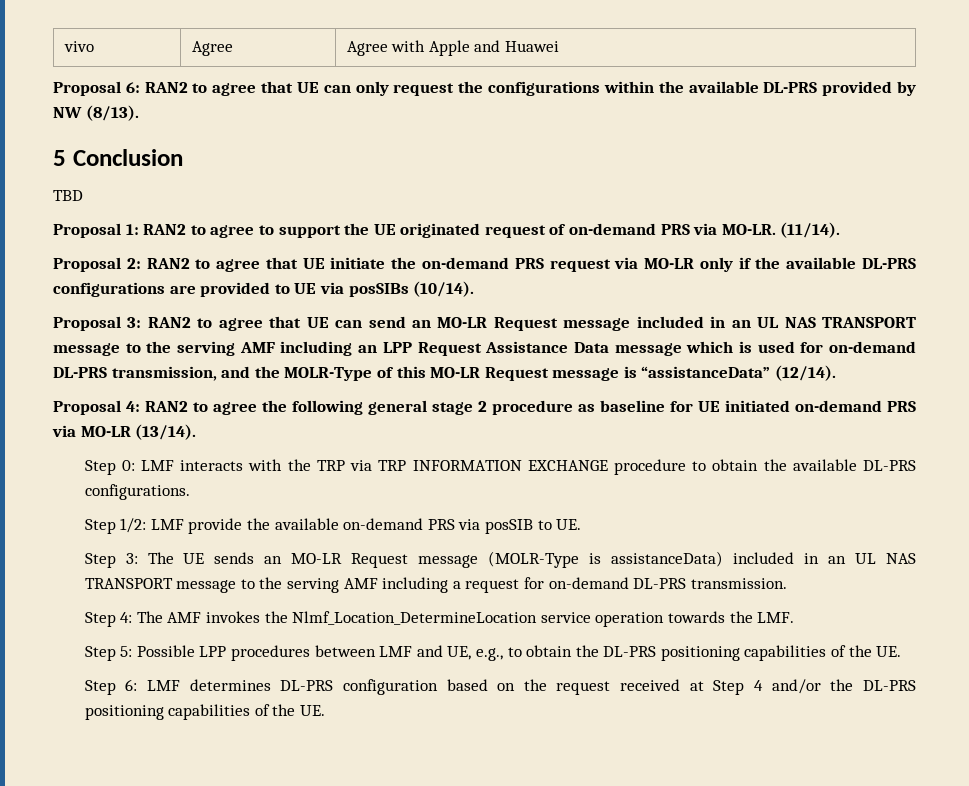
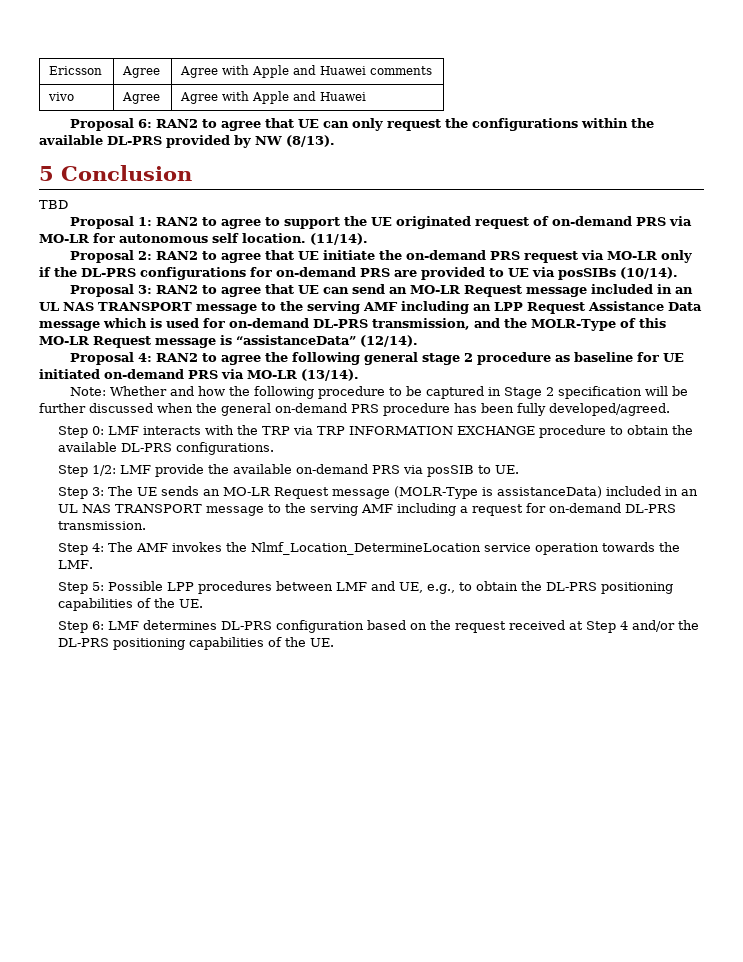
(63, 46) none -> [49,66,103,75] [122,66,161,78] [180,65,433,78] Ericsson | Agree | Agree with Apple and Huawei comments //
[721,224,776,235] MO-LR. -> [39,233,306,243] MO-LR for autonomous self location.
[786,257,857,269] available -> (77, 272) none
(165, 289) none -> [250,267,390,277] for on-demand PRS
(197, 432) none -> [69,386,688,399] [39,403,670,416] // Note: Whether and how the following procedure to be captured in Stage 2 specification will be further discussed when the general on-demand PRS procedure has been fully developed/agreed.

